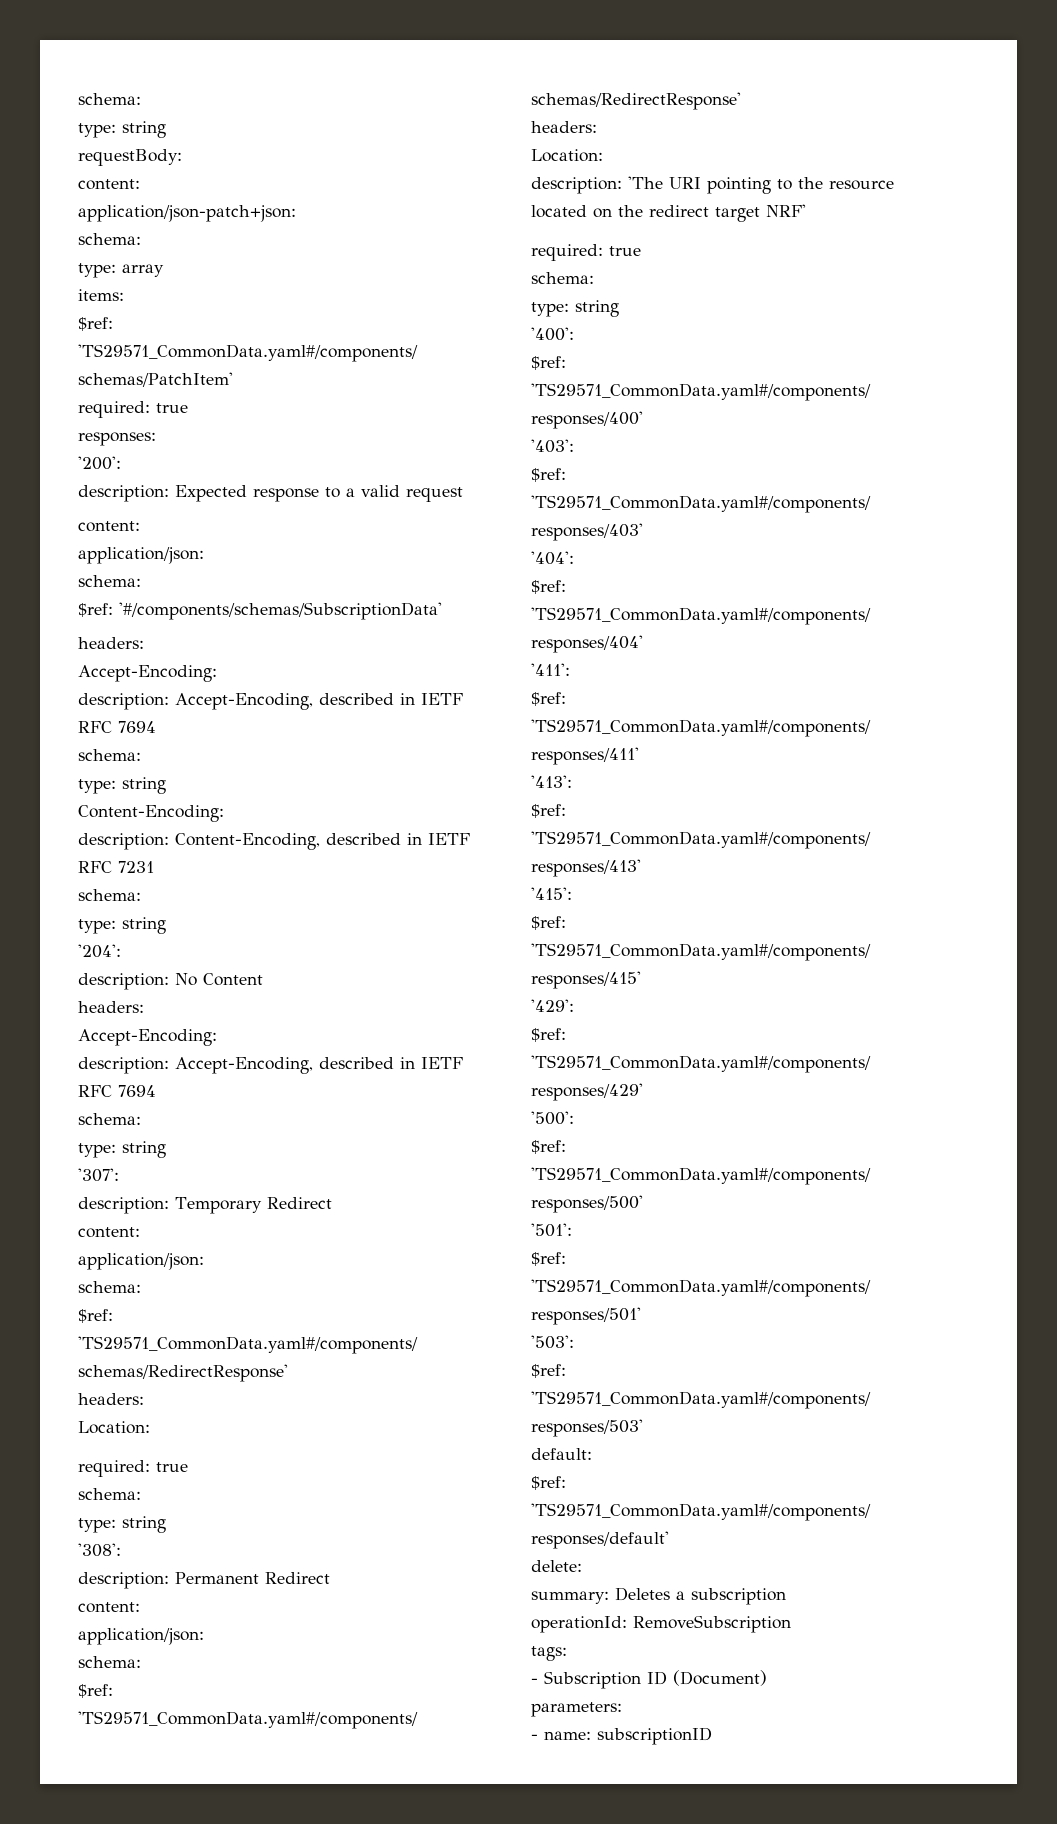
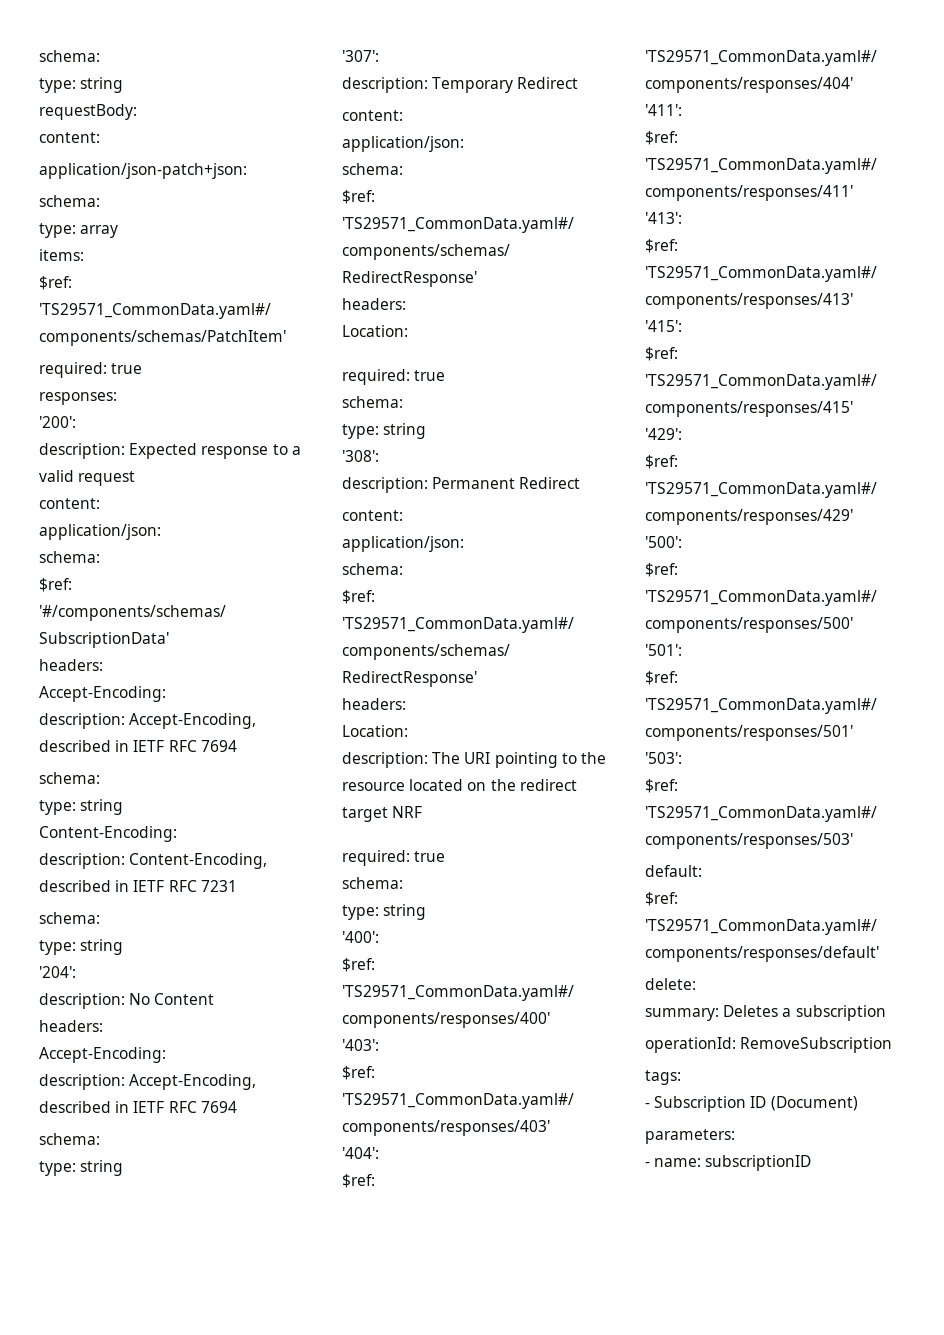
[628,176,663,189] 'The -> [432,752,461,764] The
[766,204,806,217] NRF' -> [392,806,423,818] NRF

